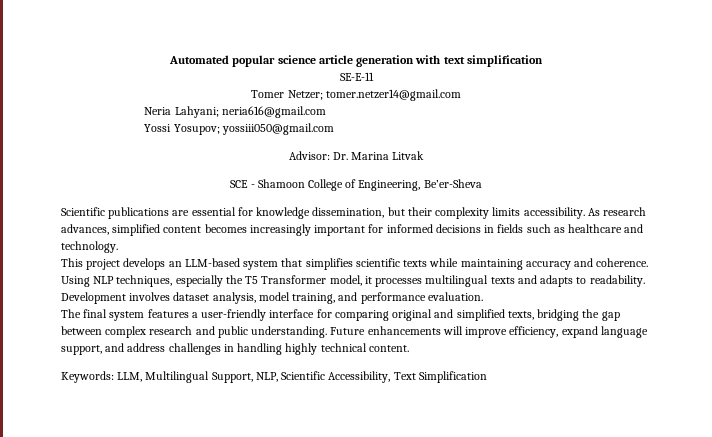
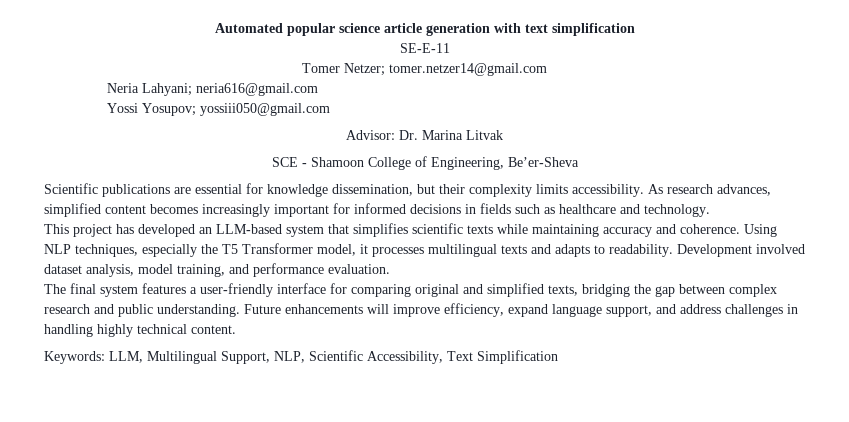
[123,258,166,270] develops -> [116,224,195,237] has developed
[129,292,171,301] involves -> [756,244,805,254] involved

